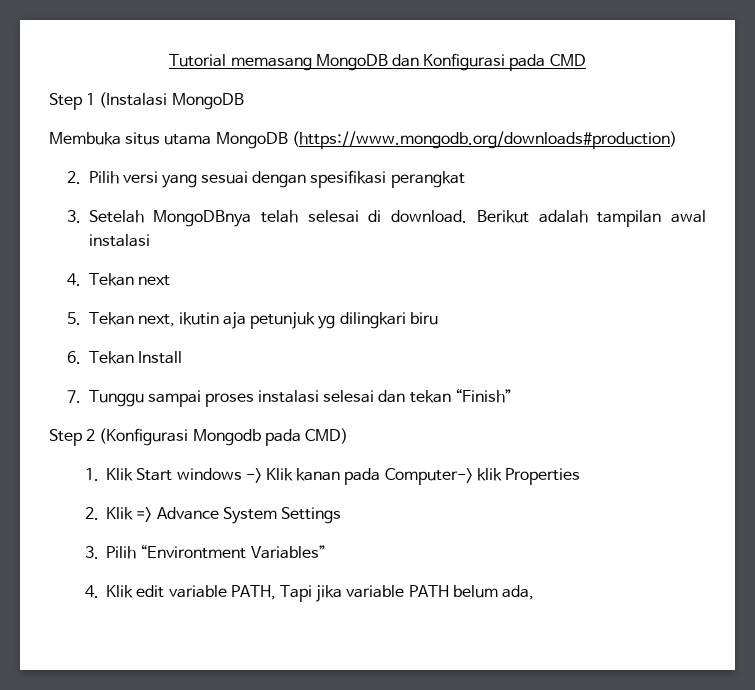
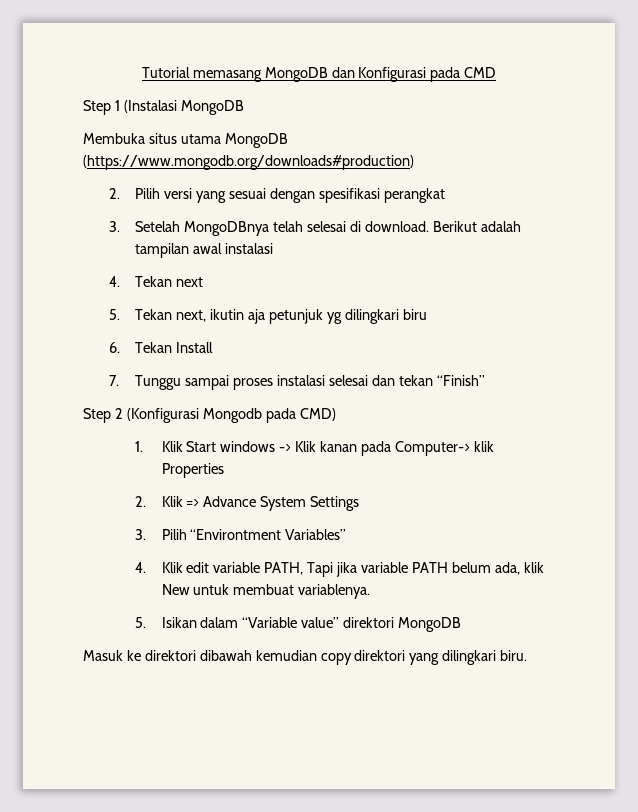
(534, 592) none -> [523,562,544,573] [161,584,371,599] [135,617,462,632] [83,650,528,665] klik New untuk membuat variablenya. // 5. Isikan dalam “Variable value” direktori MongoDB // Masuk ke direktori dibawah kemudian copy direktori yang dilingkari biru.

